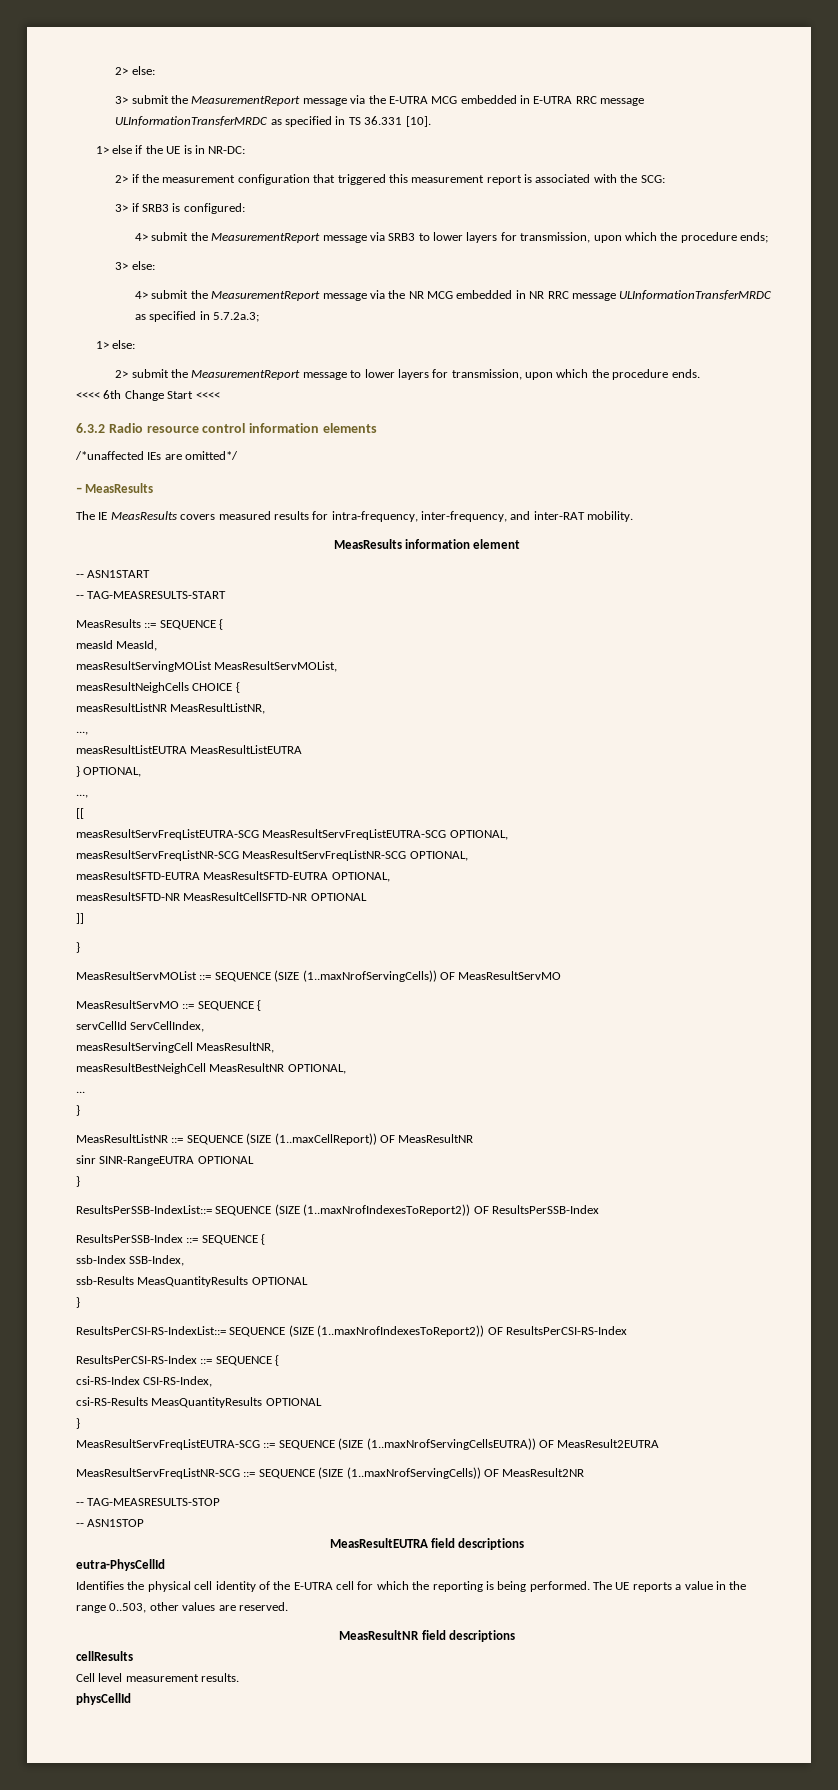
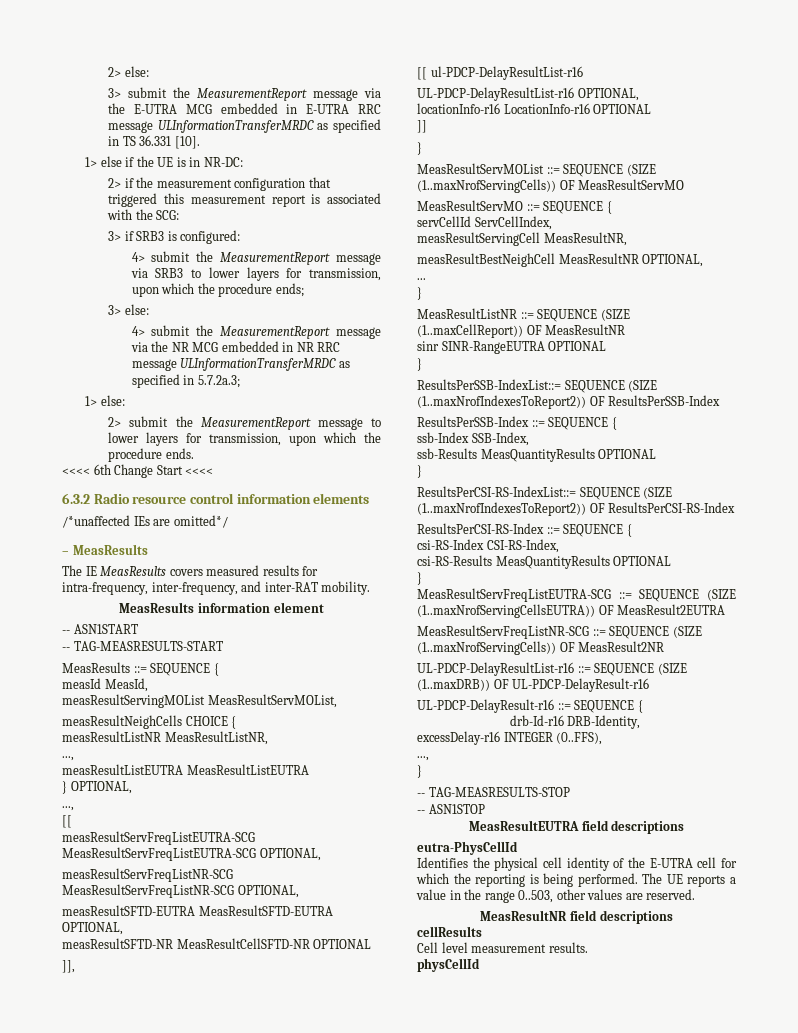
(367, 897) none -> [62,960,75,973] [417,66,583,80] [417,87,639,101] [417,103,652,114] // ]], // [[ ul-PDCP-DelayResultList-r16 // UL-PDCP-DelayResultList-r16 OPTIONAL, // locationInfo-r16 LocationInfo-r16 OPTIONAL
(585, 1472) none -> [417,662,687,676] [417,678,650,692] [417,699,643,713] [509,715,641,729] [417,731,603,745] [417,756,429,761] [417,765,422,778] // UL-PDCP-DelayResultList-r16 ::= SEQUENCE (SIZE (1..maxDRB)) OF UL-PDCP-DelayResult-r16 // UL-PDCP-DelayResult-r16 ::= SEQUENCE { // drb-Id-r16 DRB-Identity, // excessDelay-r16 INTEGER (0..FFS), // ..., // }

